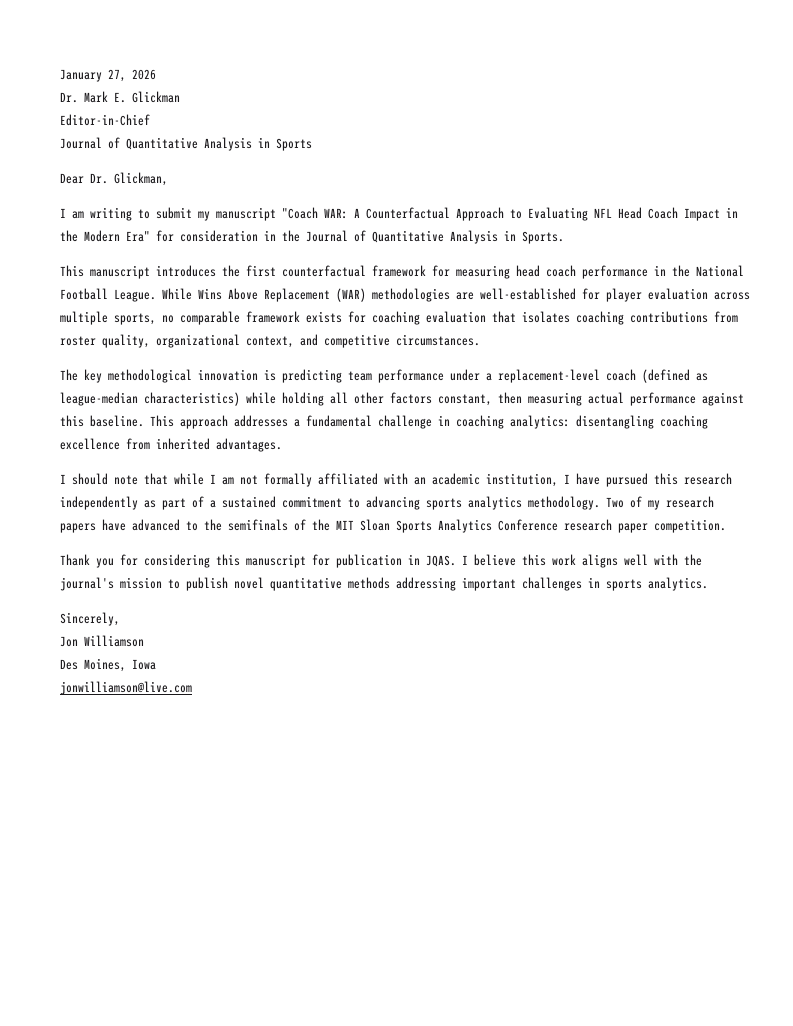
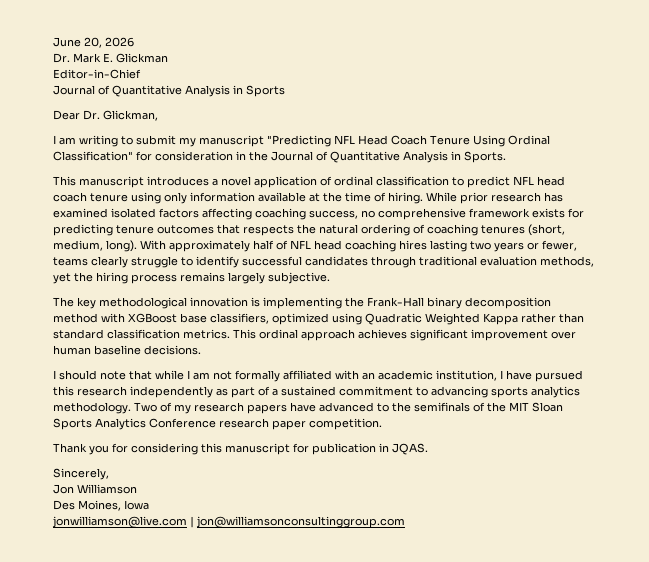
[60,69,126,82] January 27, -> [53,37,102,48] June 20,
[282,207,738,221] [60,230,150,242] "Coach WAR: A Counterfactual Approach to Evaluating NFL Head Coach Impact in the Modern Era" -> [267,135,550,147] [53,151,133,161] "Predicting NFL Head Coach Tenure Using Ordinal Classification"
[222,265,744,279] [60,288,750,302] [60,311,738,325] [60,334,480,348] the first counterfactual framework for measuring head coach performance in the National Football League. While Wins Above Replacement (WAR) methodologies are well-established for player evaluation across multiple sports, no comparable framework exists for coaching evaluation that isolates coaching contributions from roster quality, organizational context, and competitive circumstances. -> [212,176,565,188] [53,192,563,204] [53,208,584,220] [53,224,565,236] [53,240,577,252] [53,256,594,268] [53,272,330,284] a novel application of ordinal classification to predict NFL head coach tenure using only information available at the time of hiring. While prior research has examined isolated factors affecting coaching success, no comprehensive framework exists for predicting tenure outcomes that respects the natural ordering of coaching tenures (short, medium, long). With approximately half of NFL head coaching hires lasting two years or fewer, teams clearly struggle to identify successful candidates through traditional evaluation methods, yet the hiring process remains largely subjective.
[282,369,708,383] [60,392,744,406] [60,415,708,429] [60,438,282,452] predicting team performance under a replacement-level coach (defined as league-median characteristics) while holding all other factors constant, then measuring actual performance against this baseline. This approach addresses a fundamental challenge in coaching analytics: disentangling coaching excellence from inherited advantages. -> [263,297,551,309] [53,313,584,325] [53,329,576,341] [53,345,201,355] implementing the Frank-Hall binary decomposition method with XGBoost base classifiers, optimized using Quadratic Weighted Kappa rather than standard classification metrics. This ordinal approach achieves significant improvement over human baseline decisions.
[462,554,702,568] [60,577,708,591] I believe this work aligns well with the journal's mission to publish novel quantitative methods addressing important challenges in sports analytics. -> (428, 449) none
(192, 688) none -> [190,516,405,528] | jon@williamsonconsultinggroup.com

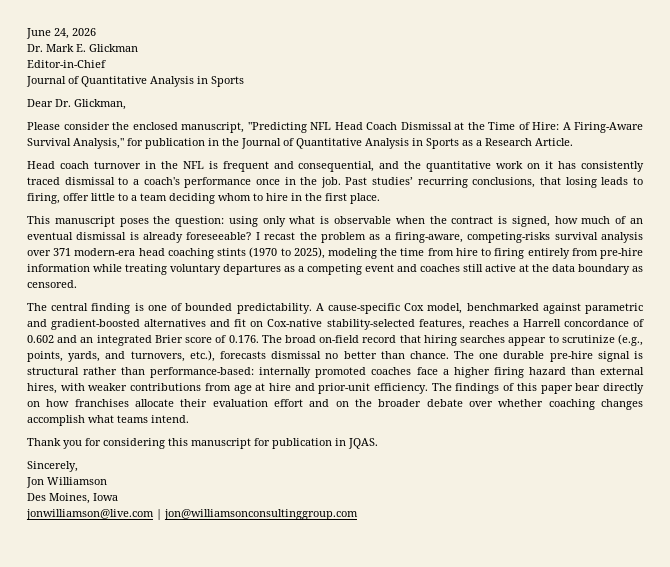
[84,37,102,48] 20, -> [54,28,69,39] 24,
[53,135,550,147] [53,151,233,161] I am writing to submit my manuscript "Predicting NFL Head Coach Tenure Using Ordinal Classification" for consideration -> [27,122,643,133] [27,138,205,149] Please consider the enclosed manuscript, "Predicting NFL Head Coach Dismissal at the Time of Hire: A Firing-Aware Survival Analysis," for publication
[464,151,506,163] [53,176,565,188] [53,192,563,204] [53,208,584,220] [53,224,565,236] [53,240,577,252] [53,256,594,268] [53,272,330,284] [53,297,551,309] [53,313,584,325] [53,329,576,341] [53,345,201,355] [53,370,583,382] [53,386,580,398] [53,402,563,414] [53,418,382,430] Sports. // This manuscript introduces a novel application of ordinal classification to predict NFL head coach tenure using only information available at the time of hiring. While prior research has examined isolated factors affecting coaching success, no comprehensive framework exists for predicting tenure outcomes that respects the natural ordering of coaching tenures (short, medium, long). With approximately half of NFL head coaching hires lasting two years or fewer, teams clearly struggle to identify successful candidates through traditional evaluation methods, yet the hiring process remains largely subjective. // The key methodological innovation is implementing the Frank-Hall binary decomposition method with XGBoost base classifiers, optimized using Quadratic Weighted Kappa rather than standard classification metrics. This ordinal approach achieves significant improvement over human baseline decisions. // I should note that while I am not formally affiliated with an academic institution, I have pursued this research independently as part of a sustained commitment to advancing sports analytics methodology. Two of my research papers have advanced to the semifinals of the MIT Sloan Sports Analytics Conference research paper competition. -> [426,138,573,149] [27,161,645,172] [27,177,643,188] [27,193,380,204] [27,216,644,227] [27,232,643,243] [27,247,643,259] [27,264,643,275] [27,280,77,288] [27,303,643,314] [27,319,645,330] [27,334,643,346] [27,350,643,362] [27,367,645,378] [27,383,644,394] [27,399,643,410] [27,415,189,426] Sports as a Research Article. // Head coach turnover in the NFL is frequent and consequential, and the quantitative work on it has consistently traced dismissal to a coach's performance once in the job. Past studies’ recurring conclusions, that losing leads to firing, offer little to a team deciding whom to hire in the first place. // This manuscript poses the question: using only what is observable when the contract is signed, how much of an eventual dismissal is already foreseeable? I recast the problem as a firing-aware, competing-risks survival analysis over 371 modern-era head coaching stints (1970 to 2025), modeling the time from hire to firing entirely from pre-hire information while treating voluntary departures as a competing event and coaches still active at the data boundary as censored. // The central finding is one of bounded predictability. A cause-specific Cox model, benchmarked against parametric and gradient-boosted alternatives and fit on Cox-native stability-selected features, reaches a Harrell concordance of 0.602 and an integrated Brier score of 0.176. The broad on-field record that hiring searches appear to scrutinize (e.g., points, yards, and turnovers, etc.), forecasts dismissal no better than chance. The one durable pre-hire signal is structural rather than performance-based: internally promoted coaches face a higher firing hazard than external hires, with weaker contributions from age at hire and prior-unit efficiency. The findings of this paper bear directly on how franchises allocate their evaluation effort and on the broader debate over whether coaching changes accomplish what teams intend.

